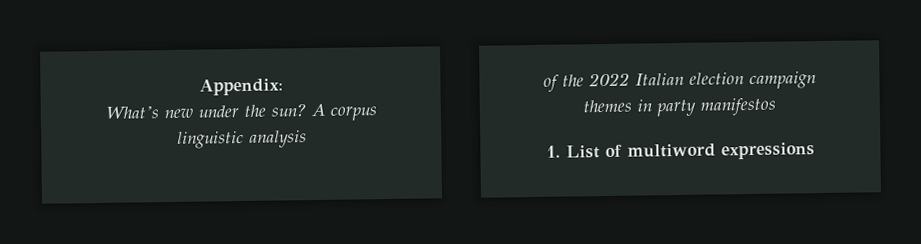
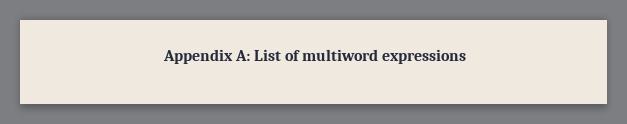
[198,78,283,96] [104,103,377,121] [176,130,307,149] [543,71,816,92] [583,97,776,117] [546,145,561,158] Appendix: // What’s new under the sun? A corpus linguistic analysis // of the 2022 Italian election campaign themes in party manifestos // 1. -> [162,49,250,64] Appendix A:

